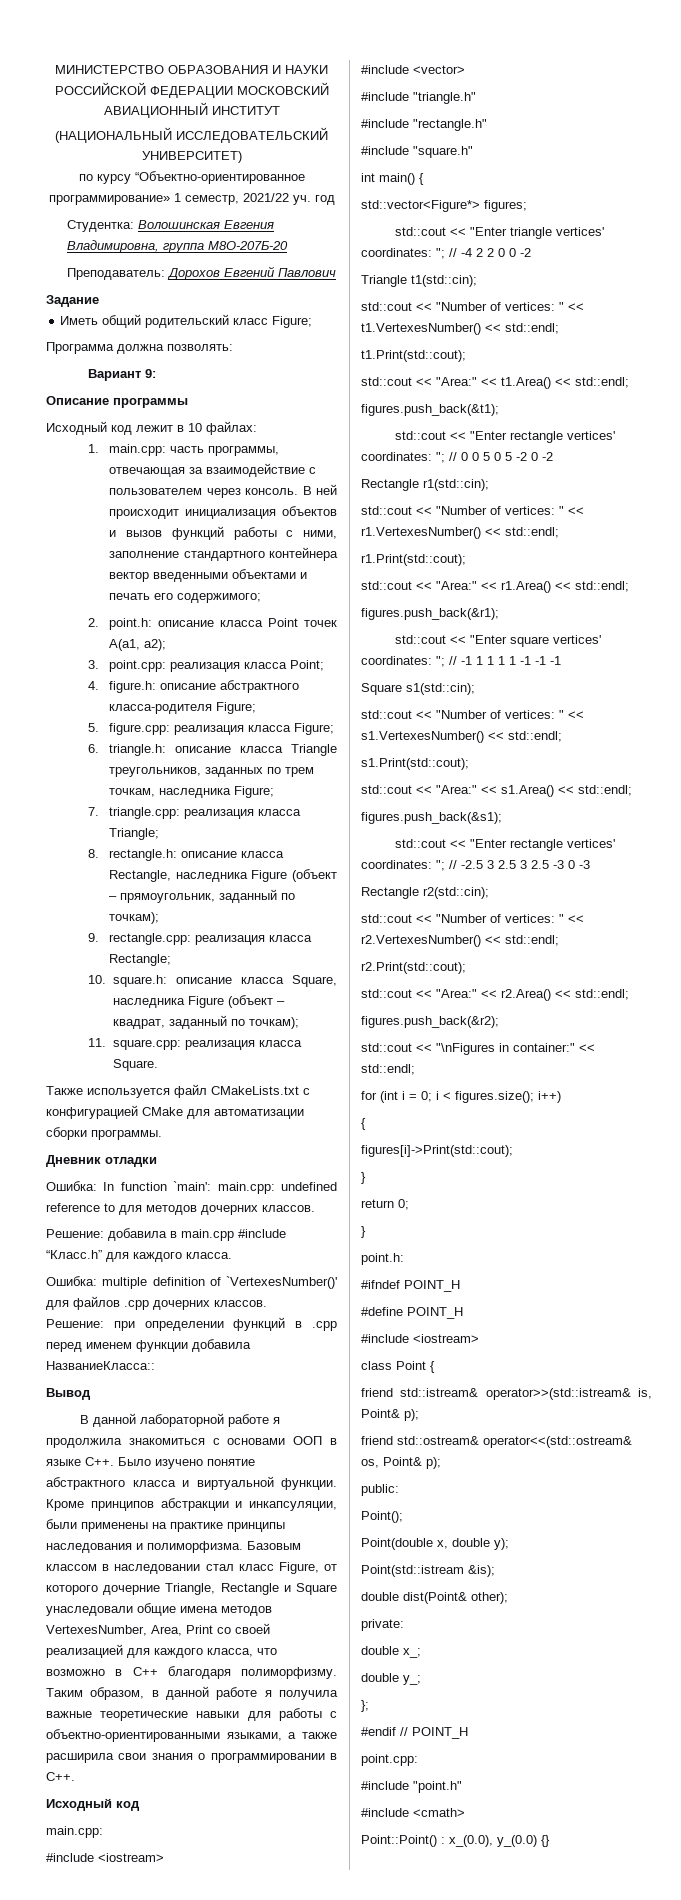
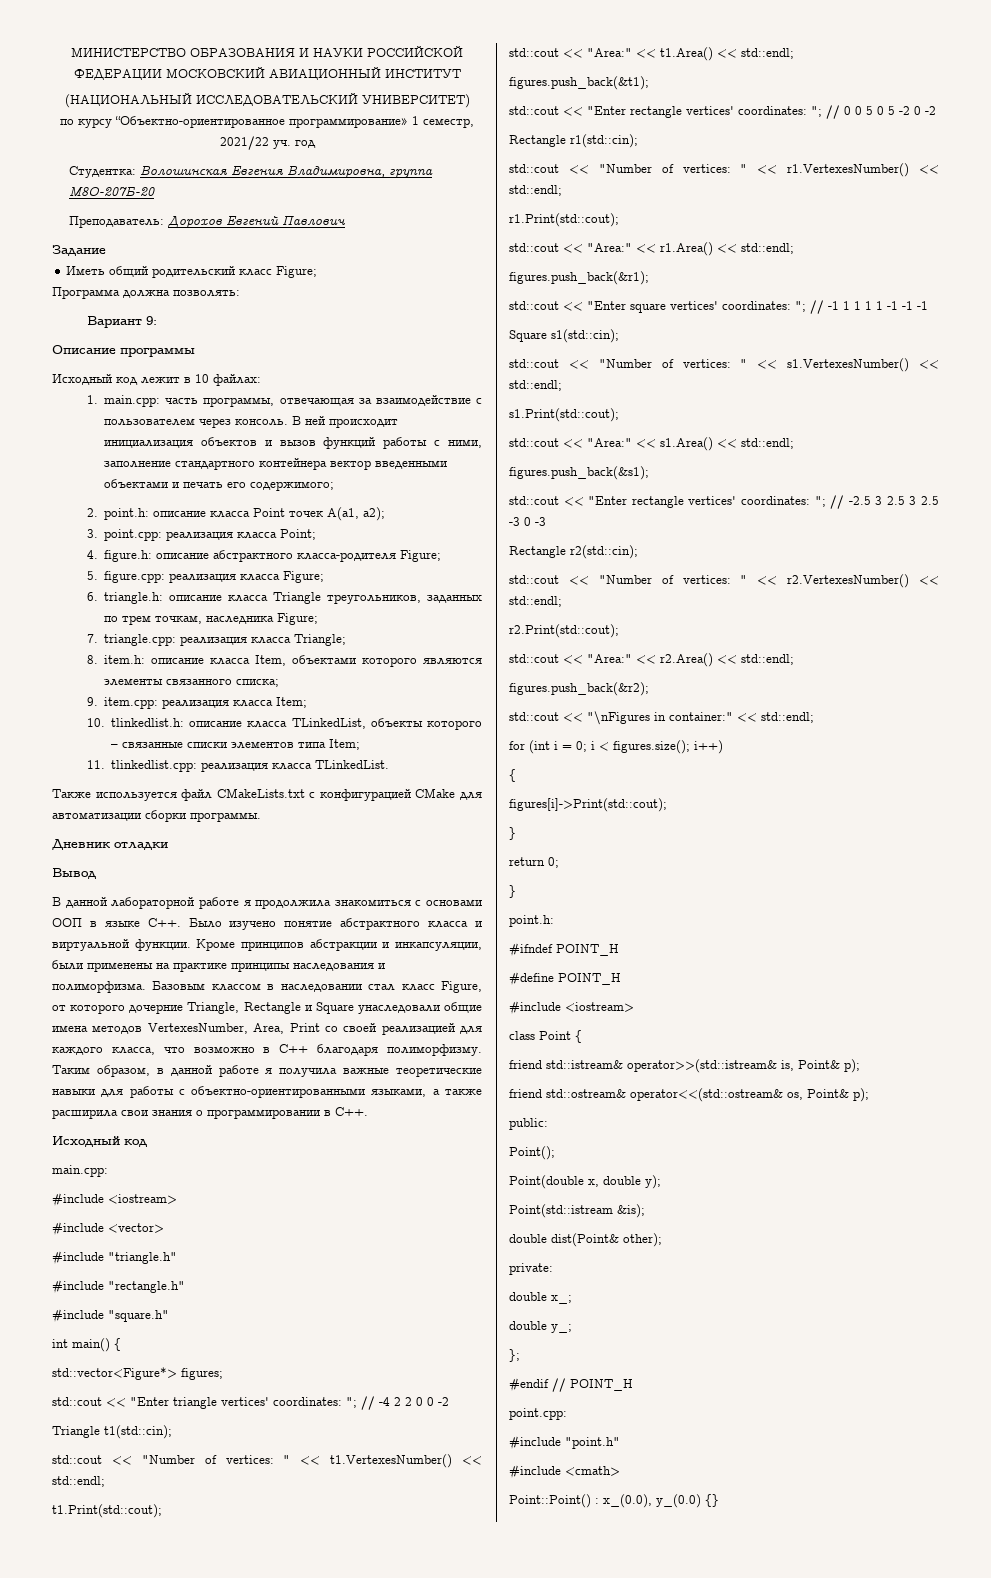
[109,849,285,861] [109,869,337,882] [109,889,296,903] [109,912,160,924] rectangle.h: описание класса Rectangle, наследника Figure (объект – прямоугольник, заданный по точкам); -> [104,655,483,667] [104,678,280,687] item.h: описание класса Item, объектами которого являются элементы связанного списка;
[109,933,313,945] [109,954,172,966] rectangle.cpp: реализация класса Rectangle; -> [104,697,308,709] item.cpp: реализация класса Item;
[112,975,337,987] [112,995,285,1008] [112,1015,299,1029] square.h: описание класса Square, наследника Figure (объект – квадрат, заданный по точкам); -> [111,718,482,730] [111,739,361,750] tlinkedlist.h: описание класса TLinkedList, объекты которого – связанные списки элементов типа Item;
[112,1039,302,1050] [112,1059,158,1071] square.cpp: реализация класса Square. -> [111,760,390,772] tlinkedlist.cpp: реализация класса TLinkedList.
[46,1181,337,1194] [46,1203,315,1215] [46,1228,286,1241] [46,1250,232,1262] [46,1276,337,1289] [46,1296,267,1310] [46,1317,338,1331] [46,1339,251,1352] [46,1361,155,1370] // Ошибка: In function `main': main.cpp: undefined reference to для методов дочерних классов. // Решение: добавила в main.cpp #include “Класс.h” для каждого класса. // Ошибка: multiple definition of `VertexesNumber()' для файлов .cpp дочерних классов. // Решение: при определении функций в .cpp перед именем функции добавила НазваниеКласса:: -> (168, 846) none

